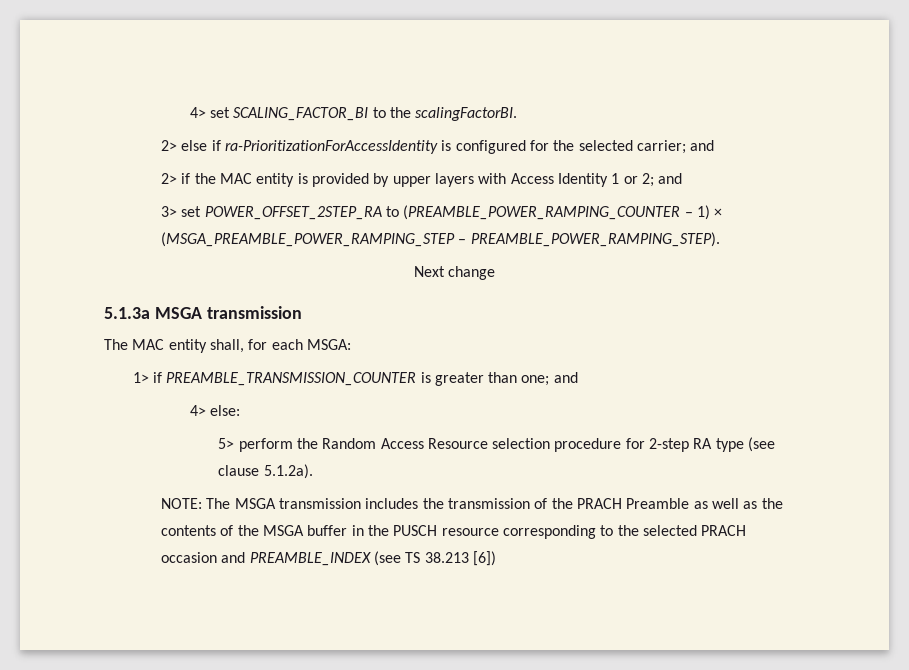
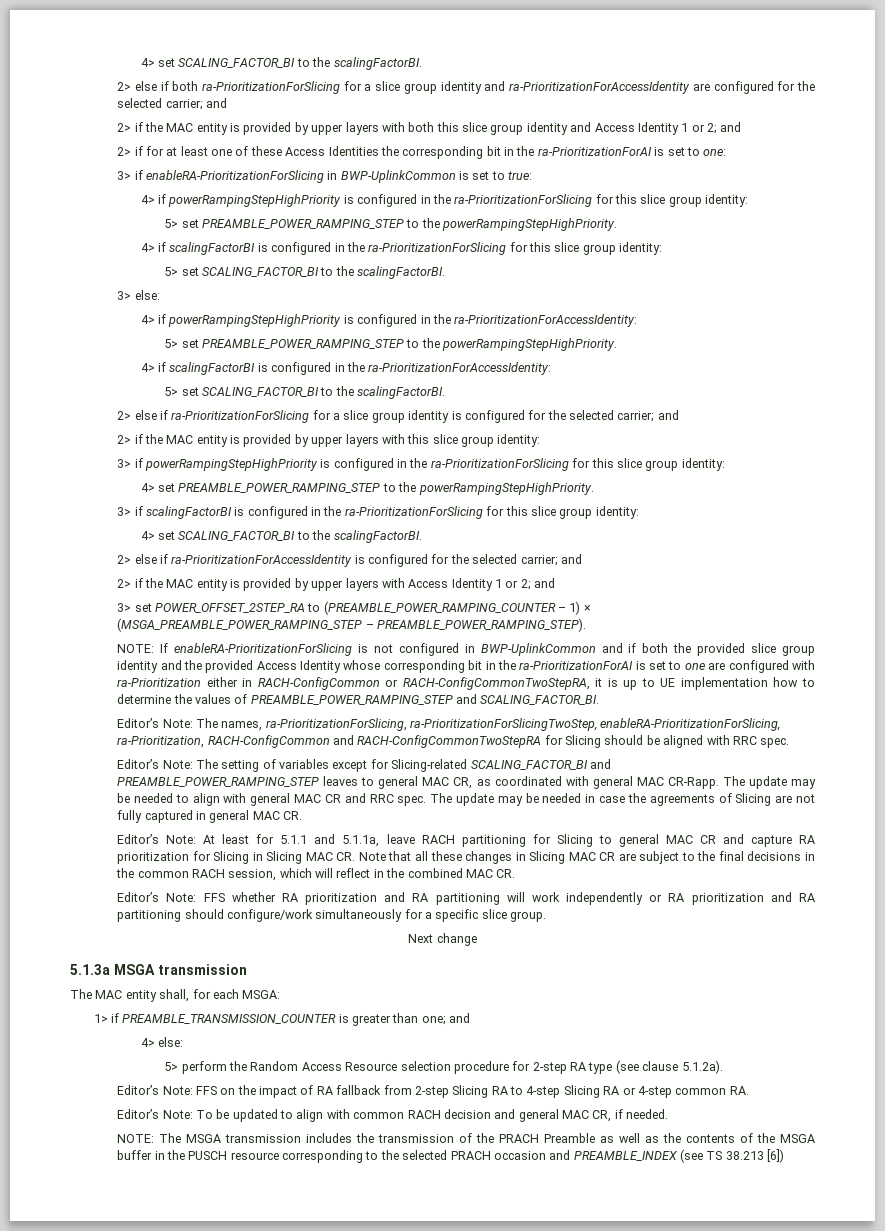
[189,107,518,121] 4> set SCALING_FACTOR_BI to the scalingFactorBI. -> [140,57,422,70] [117,81,816,94] [117,98,227,110] [117,122,742,135] [117,146,727,159] [117,170,533,183] [140,194,749,207] [164,218,618,231] [140,242,663,255] [164,266,446,279] [117,290,160,300] [140,314,638,327] [164,338,618,351] [140,362,552,375] [164,386,446,399] [117,410,679,423] [117,434,541,447] [117,458,725,471] [140,482,594,495] [117,506,639,519] [140,530,422,543] 4> set SCALING_FACTOR_BI to the scalingFactorBI. // 2> else if both ra-PrioritizationForSlicing for a slice group identity and ra-PrioritizationForAccessIdentity are configured for the selected carrier; and // 2> if the MAC entity is provided by upper layers with both this slice group identity and Access Identity 1 or 2; and // 2> if for at least one of these Access Identities the corresponding bit in the ra-PrioritizationForAI is set to one: // 3> if enableRA-PrioritizationForSlicing in BWP-UplinkCommon is set to true: // 4> if powerRampingStepHighPriority is configured in the ra-PrioritizationForSlicing for this slice group identity: // 5> set PREAMBLE_POWER_RAMPING_STEP to the powerRampingStepHighPriority. // 4> if scalingFactorBI is configured in the ra-PrioritizationForSlicing for this slice group identity: // 5> set SCALING_FACTOR_BI to the scalingFactorBI. // 3> else: // 4> if powerRampingStepHighPriority is configured in the ra-PrioritizationForAccessIdentity: // 5> set PREAMBLE_POWER_RAMPING_STEP to the powerRampingStepHighPriority. // 4> if scalingFactorBI is configured in the ra-PrioritizationForAccessIdentity: // 5> set SCALING_FACTOR_BI to the scalingFactorBI. // 2> else if ra-PrioritizationForSlicing for a slice group identity is configured for the selected carrier; and // 2> if the MAC entity is provided by upper layers with this slice group identity: // 3> if powerRampingStepHighPriority is configured in the ra-PrioritizationForSlicing for this slice group identity: // 4> set PREAMBLE_POWER_RAMPING_STEP to the powerRampingStepHighPriority. // 3> if scalingFactorBI is configured in the ra-PrioritizationForSlicing for this slice group identity: // 4> set SCALING_FACTOR_BI to the scalingFactorBI.
(720, 239) none -> [117,643,815,656] [117,660,815,673] [117,677,816,690] [117,694,600,705] [117,718,781,731] [117,735,790,748] [117,759,611,772] [117,776,816,789] [117,793,816,806] [117,810,303,823] [117,834,816,847] [117,851,816,864] [116,868,516,881] [117,892,815,905] [117,909,547,922] // NOTE: If enableRA-PrioritizationForSlicing is not configured in BWP-UplinkCommon and if both the provided slice group identity and the provided Access Identity whose corresponding bit in the ra-PrioritizationForAI is set to one are configured with ra-Prioritization either in RACH-ConfigCommon or RACH-ConfigCommonTwoStepRA, it is up to UE implementation how to determine the values of PREAMBLE_POWER_RAMPING_STEP and SCALING_FACTOR_BI. // Editor’s Note: The names, ra-PrioritizationForSlicing, ra-PrioritizationForSlicingTwoStep, enableRA-PrioritizationForSlicing, ra-Prioritization, RACH-ConfigCommon and RACH-ConfigCommonTwoStepRA for Slicing should be aligned with RRC spec. // Editor’s Note: The setting of variables except for Slicing-related SCALING_FACTOR_BI and PREAMBLE_POWER_RAMPING_STEP leaves to general MAC CR, as coordinated with general MAC CR-Rapp. The update may be needed to align with general MAC CR and RRC spec. The update may be needed in case the agreements of Slicing are not fully captured in general MAC CR. // Editor’s Note: At least for 5.1.1 and 5.1.1a, leave RACH partitioning for Slicing to general MAC CR and capture RA prioritization for Slicing in Slicing MAC CR. Note that all these changes in Slicing MAC CR are subject to the final decisions in the common RACH session, which will reflect in the combined MAC CR. // Editor’s Note: FFS whether RA prioritization and RA partitioning will work independently or RA prioritization and RA partitioning should configure/work simultaneously for a specific slice group.
(313, 471) none -> [117,1085,749,1098] [117,1109,669,1122] // Editor’s Note: FFS on the impact of RA fallback from 2-step Slicing RA to 4-step Slicing RA or 4-step common RA. // Editor’s Note: To be updated to align with common RACH decision and general MAC CR, if needed.

